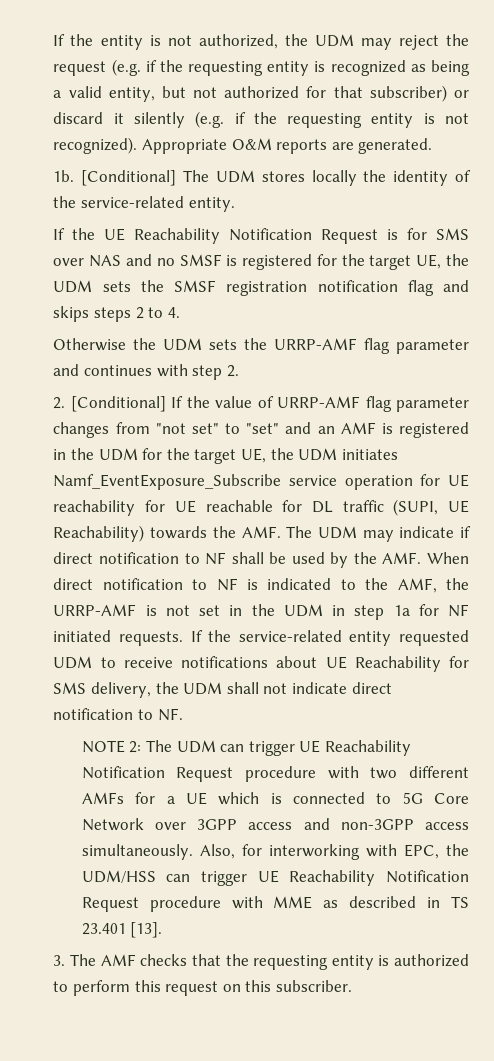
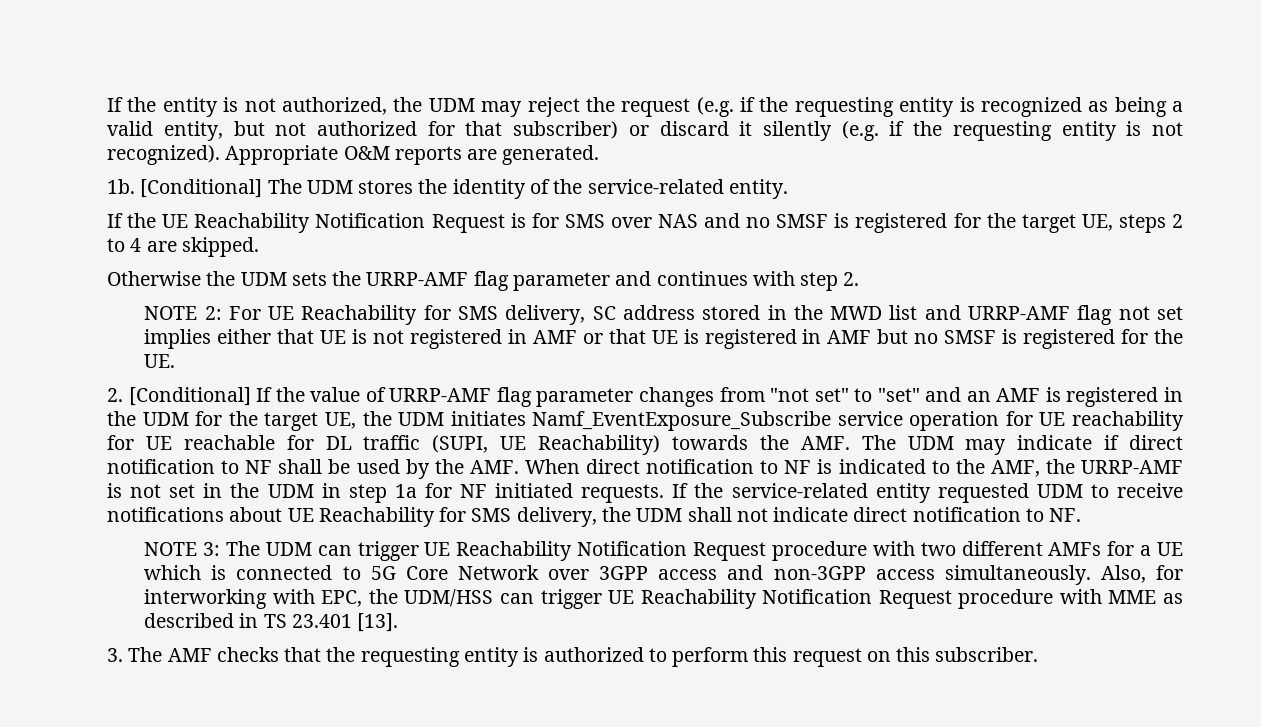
[311,170,357,186] locally -> (414, 187) none
[445,254,469,266] [53,280,470,296] [53,306,180,322] the UDM sets the SMSF registration notification flag and skips steps 2 to 4. -> [1118,214,1183,233] [107,237,259,257] steps 2 to 4 are skipped.
(239, 371) none -> [144,305,1184,325] [144,329,1184,349] [144,354,176,368] // NOTE 2: For UE Reachability for SMS delivery, SC address stored in the MWD list and URRP-AMF flag not set implies either that UE is not registered in AMF or that UE is registered in AMF but no SMSF is registered for the UE.
[129,741,142,753] 2: -> [203,542,221,556] 3:

